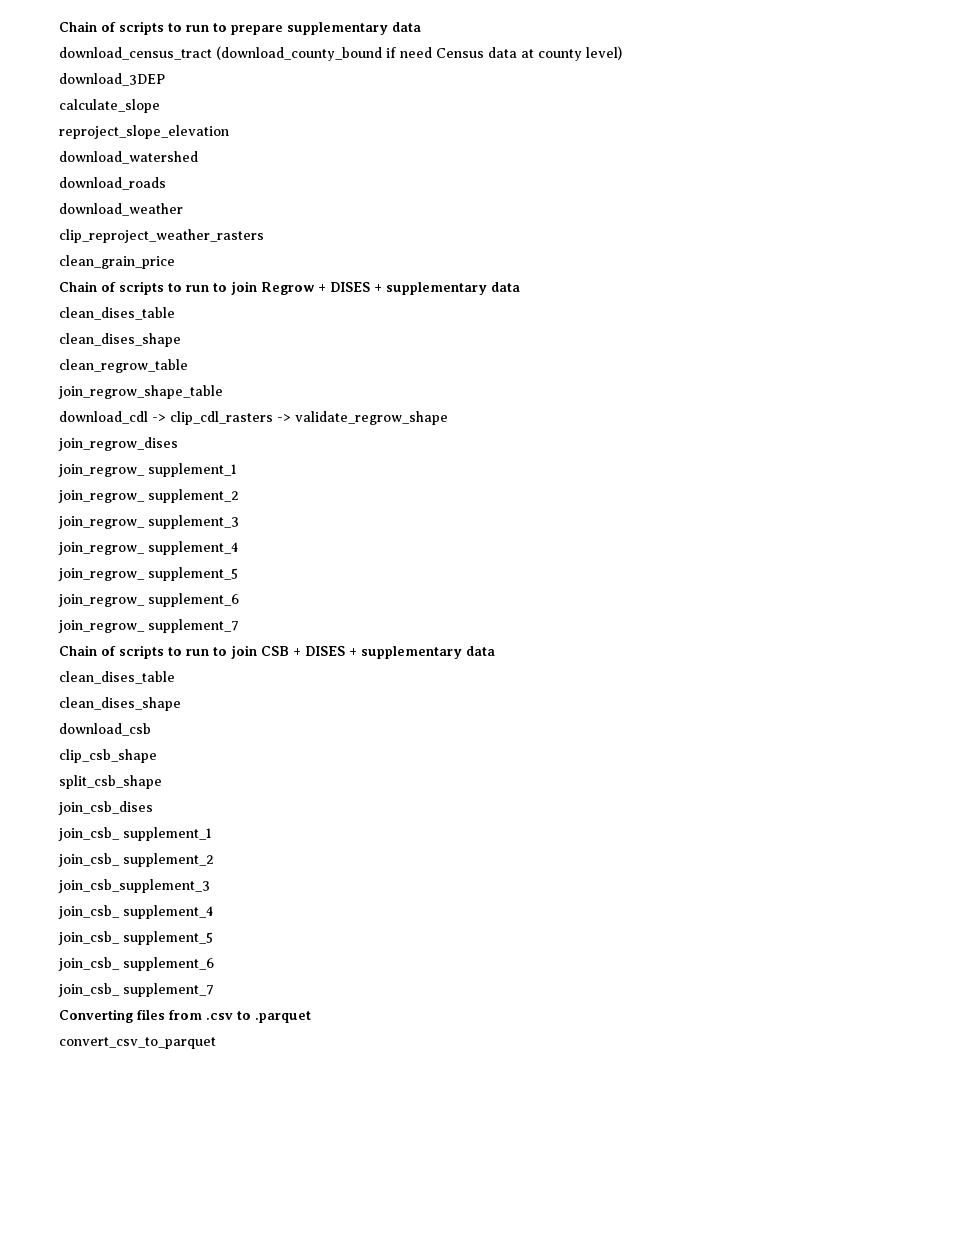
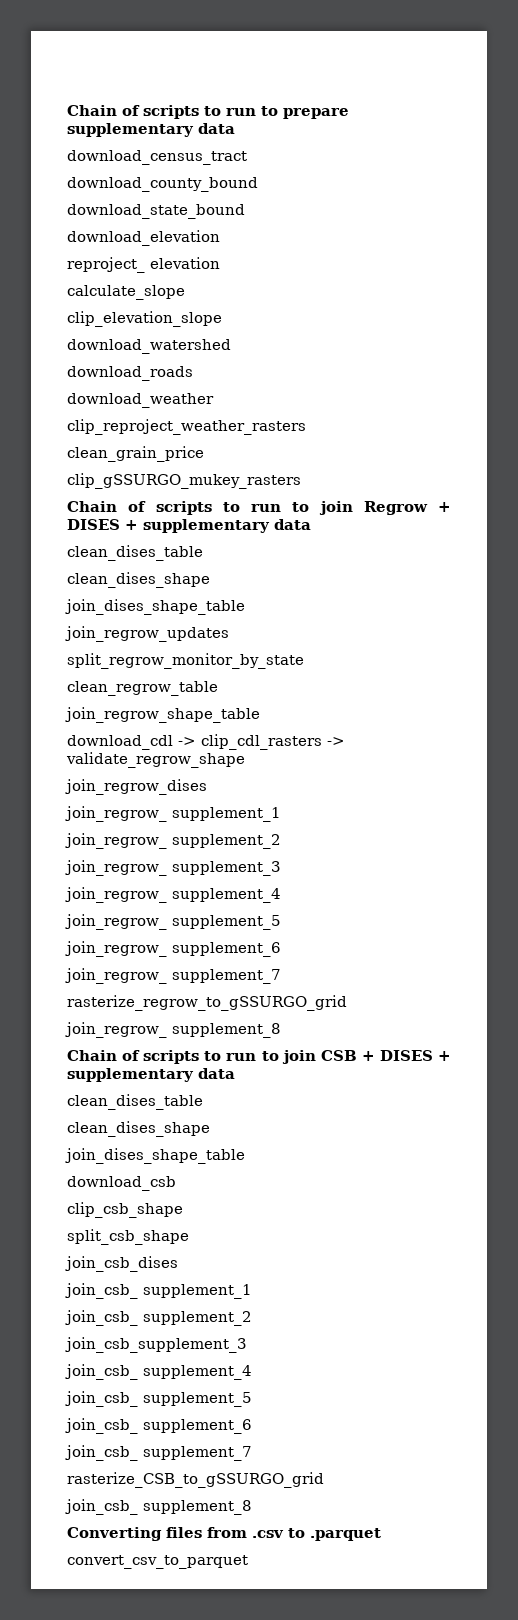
[216,46,622,61] [59,73,165,86] (download_county_bound if need Census data at county level) // download_3DEP -> [67,177,258,192] [67,204,245,219] [67,230,220,246] [67,257,220,273] // download_county_bound // download_state_bound // download_elevation // reproject_ elevation
[59,125,229,139] reproject_slope_elevation -> [67,311,222,327] clip_elevation_slope
(175, 262) none -> [67,473,301,489] // clip_gSSURGO_mukey_rasters
(181, 340) none -> [65,599,245,615] [65,626,229,642] [67,653,304,669] // join_dises_shape_table // join_regrow_updates // split_regrow_monitor_by_state
(239, 626) none -> [67,995,347,1011] [65,1022,281,1038] // rasterize_regrow_to_gSSURGO_grid // join_regrow_ supplement_8
(181, 704) none -> [65,1148,245,1164] // join_dises_shape_table
(214, 990) none -> [67,1472,324,1488] [65,1499,252,1515] // rasterize_CSB_to_gSSURGO_grid // join_csb_ supplement_8

